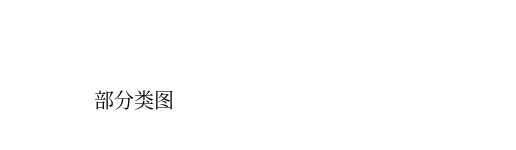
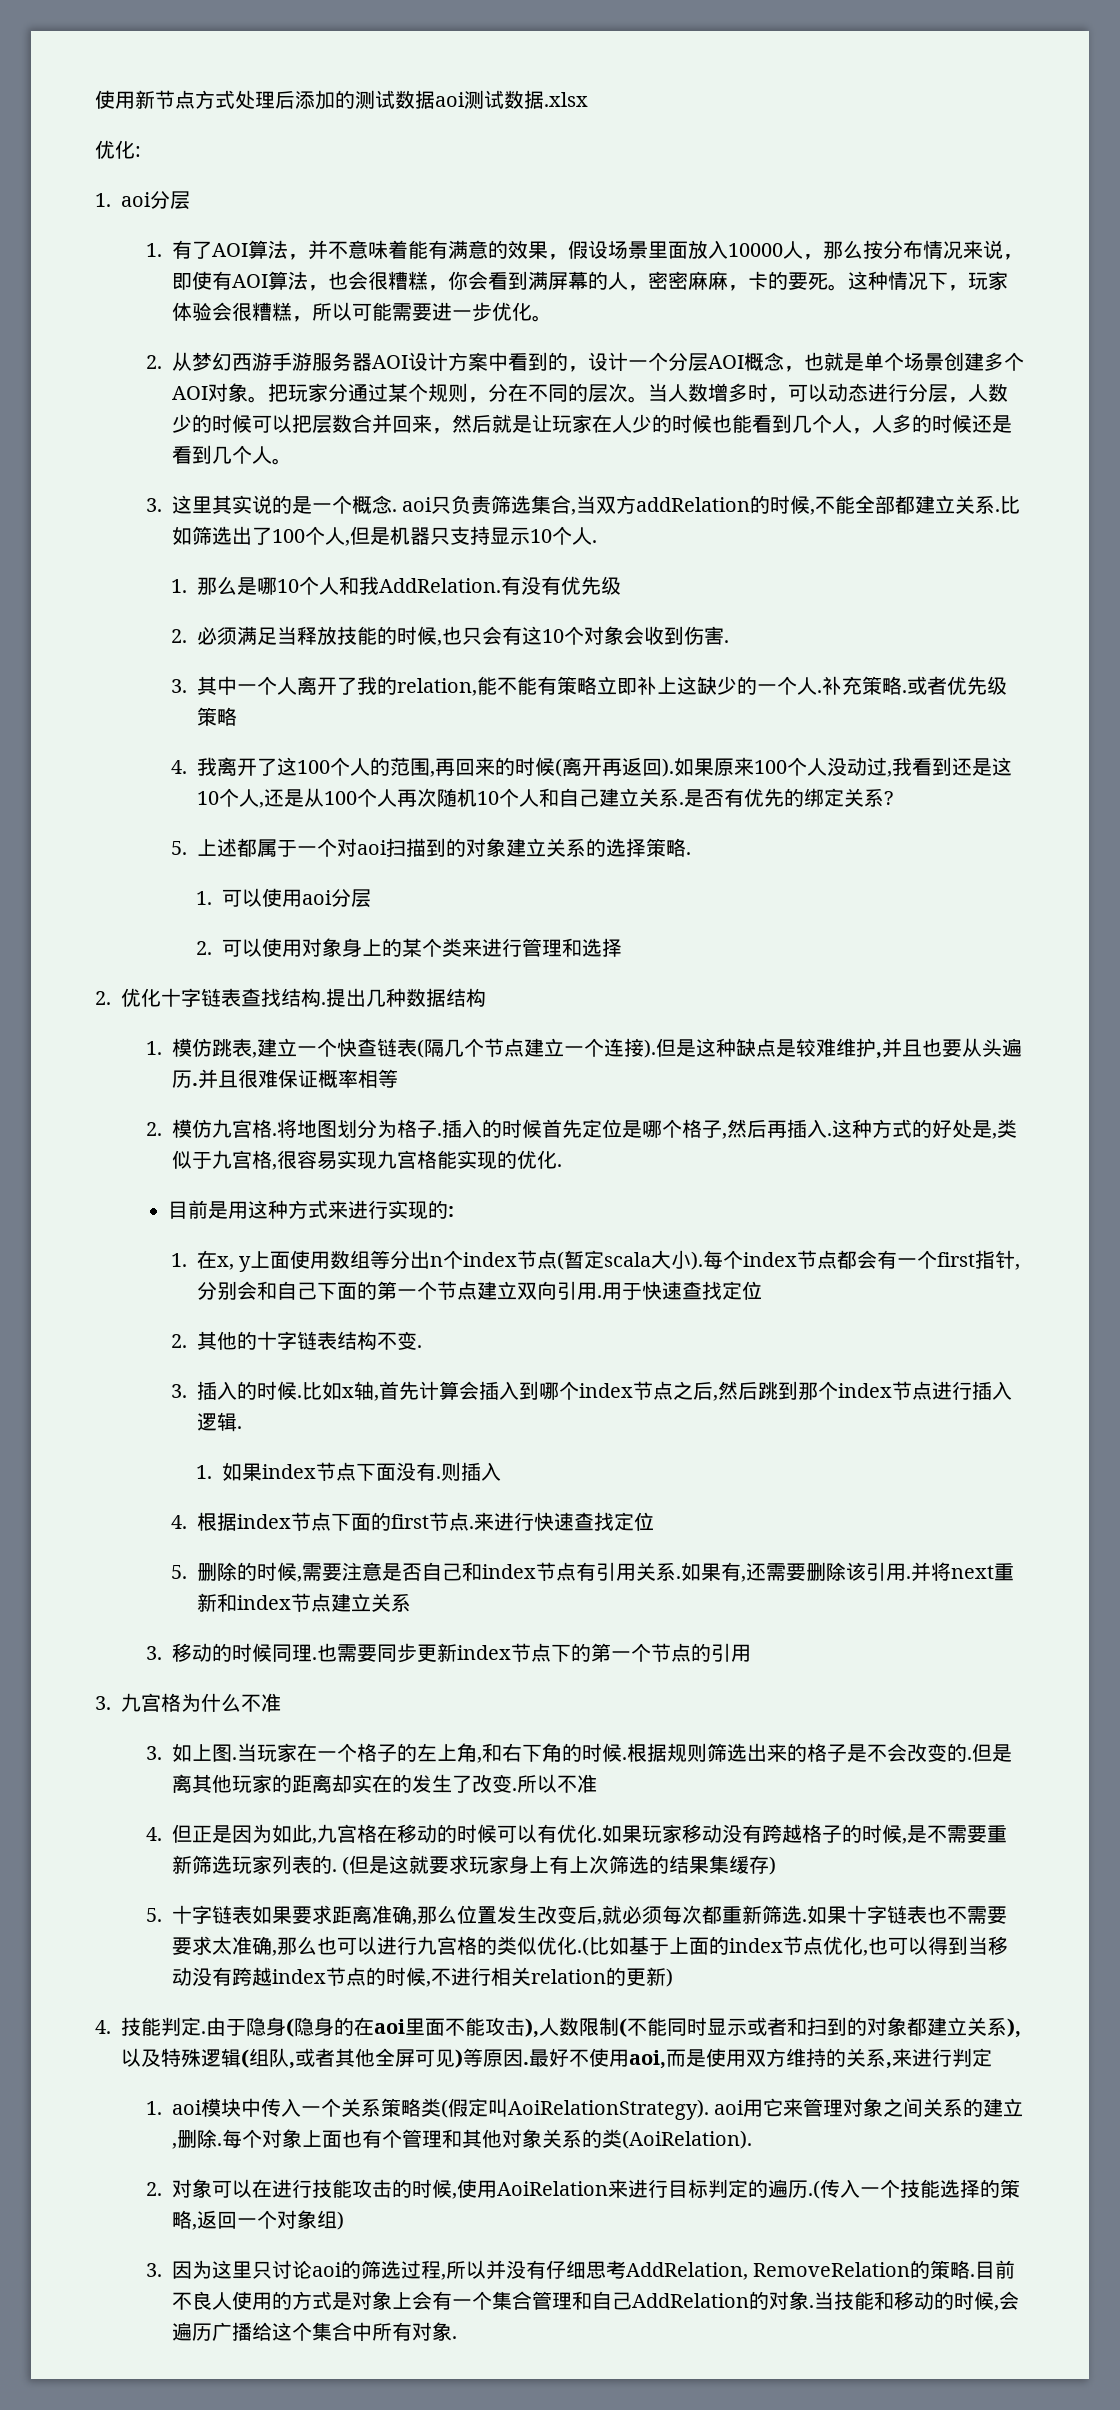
[94,90,174,110] 部分类图 -> [95,90,588,110] [95,140,141,159] [95,190,190,210] [145,240,1023,260] [171,271,1008,291] [171,302,552,322] [145,352,1024,372] [171,383,1008,403] [171,414,1012,434] [171,445,292,465] [145,495,1021,515] [171,526,597,546] [170,576,621,595] [170,626,729,646] [170,676,1007,696] [196,707,237,726] [170,757,1012,777] [196,788,893,808] [170,838,691,857] [196,888,372,908] [196,938,623,957] [95,988,486,1007] [145,1038,1022,1059] [171,1069,398,1089] [145,1119,1017,1139] [171,1150,562,1170] [167,1200,454,1220] [170,1250,1021,1272] [196,1281,762,1300] [170,1331,422,1350] [170,1381,1012,1401] [196,1412,242,1432] [196,1462,502,1481] [170,1512,654,1531] [170,1562,1014,1582] [196,1593,411,1612] [145,1643,751,1663] [95,1693,281,1712] [145,1743,1012,1763] [171,1774,597,1793] [145,1824,1007,1844] [171,1855,777,1875] [145,1905,1007,1925] [171,1936,1008,1956] [171,1967,673,1987] [95,2017,1021,2038] [121,2048,992,2069] [145,2098,1024,2120] [171,2129,752,2149] [145,2179,1020,2199] [171,2210,344,2230] [145,2260,1016,2280] [171,2291,1019,2311] [171,2322,457,2341] 使用新节点方式处理后添加的测试数据aoi测试数据.xlsx // 优化: // 1. aoi分层 // 1.有了AOI算法，并不意味着能有满意的效果，假设场景里面放入10000人，那么按分布情况来说，即使有AOI算法，也会很糟糕，你会看到满屏幕的人，密密麻麻，卡的要死。这种情况下，玩家体验会很糟糕，所以可能需要进一步优化。 // 2.从梦幻西游手游服务器AOI设计方案中看到的，设计一个分层AOI概念，也就是单个场景创建多个AOI对象。把玩家分通过某个规则，分在不同的层次。当人数增多时，可以动态进行分层，人数少的时候可以把层数合并回来，然后就是让玩家在人少的时候也能看到几个人，人多的时候还是看到几个人。 // 3.这里其实说的是一个概念. aoi只负责筛选集合,当双方addRelation的时候,不能全部都建立关系.比如筛选出了100个人,但是机器只支持显示10个人. // 1.那么是哪10个人和我AddRelation.有没有优先级 // 2.必须满足当释放技能的时候,也只会有这10个对象会收到伤害. // 3.其中一个人离开了我的relation,能不能有策略立即补上这缺少的一个人.补充策略.或者优先级策略 // 4.我离开了这100个人的范围,再回来的时候(离开再返回).如果原来100个人没动过,我看到还是这10个人,还是从100个人再次随机10个人和自己建立关系.是否有优先的绑定关系? // 5.上述都属于一个对aoi扫描到的对象建立关系的选择策略. // 1.可以使用aoi分层 // 2.可以使用对象身上的某个类来进行管理和选择 // 2.优化十字链表查找结构.提出几种数据结构 // 1.模仿跳表,建立一个快查链表(隔几个节点建立一个连接).但是这种缺点是较难维护,并且也要从头遍历.并且很难保证概率相等 // 2.模仿九宫格.将地图划分为格子.插入的时候首先定位是哪个格子,然后再插入.这种方式的好处是,类似于九宫格,很容易实现九宫格能实现的优化. // 目前是用这种方式来进行实现的: // 1.在x, y上面使用数组等分出n个index节点(暂定scala大小).每个index节点都会有一个first指针,分别会和自己下面的第一个节点建立双向引用.用于快速查找定位 // 2.其他的十字链表结构不变. // 3.插入的时候.比如x轴,首先计算会插入到哪个index节点之后,然后跳到那个index节点进行插入逻辑. // 1.如果index节点下面没有.则插入 // 4.根据index节点下面的first节点.来进行快速查找定位 // 5.删除的时候,需要注意是否自己和index节点有引用关系.如果有,还需要删除该引用.并将next重新和index节点建立关系 // 3.移动的时候同理.也需要同步更新index节点下的第一个节点的引用 // 3.九宫格为什么不准 // 3.如上图.当玩家在一个格子的左上角,和右下角的时候.根据规则筛选出来的格子是不会改变的.但是离其他玩家的距离却实在的发生了改变.所以不准 // 4.但正是因为如此,九宫格在移动的时候可以有优化.如果玩家移动没有跨越格子的时候,是不需要重新筛选玩家列表的. (但是这就要求玩家身上有上次筛选的结果集缓存) // 5.十字链表如果要求距离准确,那么位置发生改变后,就必须每次都重新筛选.如果十字链表也不需要要求太准确,那么也可以进行九宫格的类似优化.(比如基于上面的index节点优化,也可以得到当移动没有跨越index节点的时候,不进行相关relation的更新) // 4.技能判定.由于隐身(隐身的在aoi里面不能攻击),人数限制(不能同时显示或者和扫到的对象都建立关系),以及特殊逻辑(组队,或者其他全屏可见)等原因.最好不使用aoi,而是使用双方维持的关系,来进行判定 // 1. aoi模块中传入一个关系策略类(假定叫AoiRelationStrategy). aoi用它来管理对象之间关系的建立,删除.每个对象上面也有个管理和其他对象关系的类(AoiRelation). // 2.对象可以在进行技能攻击的时候,使用AoiRelation来进行目标判定的遍历.(传入一个技能选择的策略,返回一个对象组) // 3.因为这里只讨论aoi的筛选过程,所以并没有仔细思考AddRelation, RemoveRelation的策略.目前不良人使用的方式是对象上会有一个集合管理和自己AddRelation的对象.当技能和移动的时候,会遍历广播给这个集合中所有对象.

